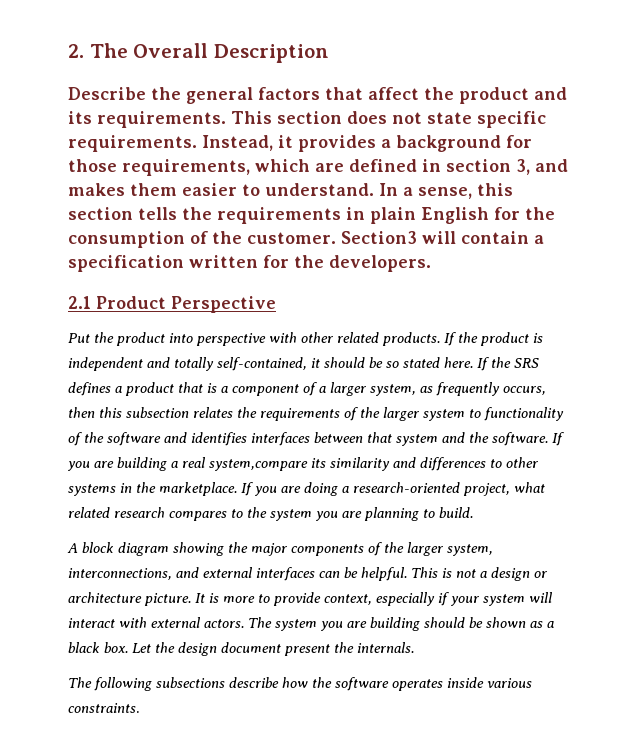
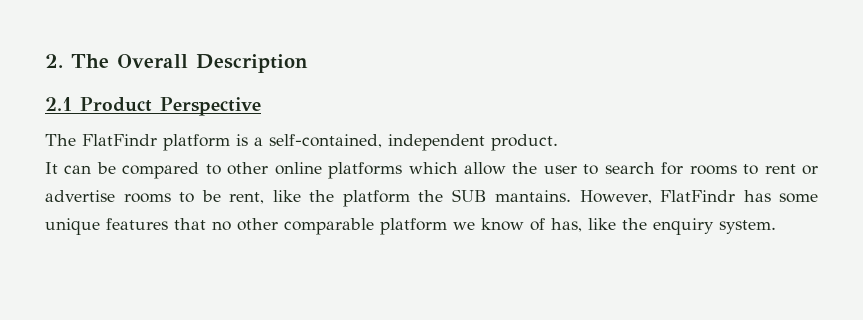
[68,87,567,104] [68,111,546,128] [68,135,532,152] [68,159,568,176] [68,183,513,199] [68,207,555,224] [68,231,544,248] [68,255,431,272] [68,296,276,313] [68,332,543,346] [68,357,539,371] [68,382,546,396] [68,407,564,421] [68,432,564,446] [68,457,539,471] [68,482,545,496] [68,507,473,521] [67,542,493,556] [68,567,548,581] [68,592,553,606] [68,617,554,631] [68,642,414,656] [68,677,532,691] [68,703,139,713] Describe the general factors that affect the product and its requirements. This section does not state specific requirements. Instead, it provides a background for those requirements, which are defined in section 3, and makes them easier to understand. In a sense, this section tells the requirements in plain English for the consumption of the customer. Section3 will contain a specification written for the developers. // 2.1 Product Perspective // Put the product into perspective with other related products. If the product is independent and totally self-contained, it should be so stated here. If the SRS defines a product that is a component of a larger system, as frequently occurs, then this subsection relates the requirements of the larger system to functionality of the software and identifies interfaces between that system and the software. If you are building a real system,compare its similarity and differences to other systems in the marketplace. If you are doing a research-oriented project, what related research compares to the system you are planning to build. // A block diagram showing the major components of the larger system, interconnections, and external interfaces can be helpful. This is not a design or architecture picture. It is more to provide context, especially if your system will interact with external actors. The system you are building should be shown as a black box. Let the design document present the internals. // The following subsections describe how the software operates inside various constraints. -> [45,97,261,116] [45,134,558,151] [45,162,819,179] [45,189,818,207] [45,218,776,235] 2.1 Product Perspective // The FlatFindr platform is a self-contained, independent product. // It can be compared to other online platforms which allow the user to search for rooms to rent or advertise rooms to be rent, like the platform the SUB mantains. However, FlatFindr has some unique features that no other comparable platform we know of has, like the enquiry system.

